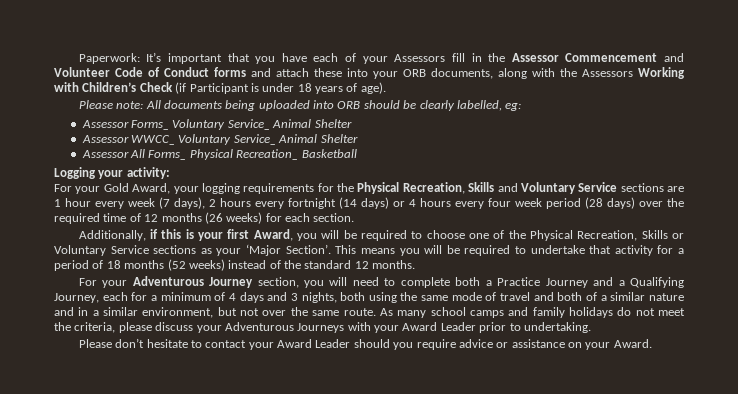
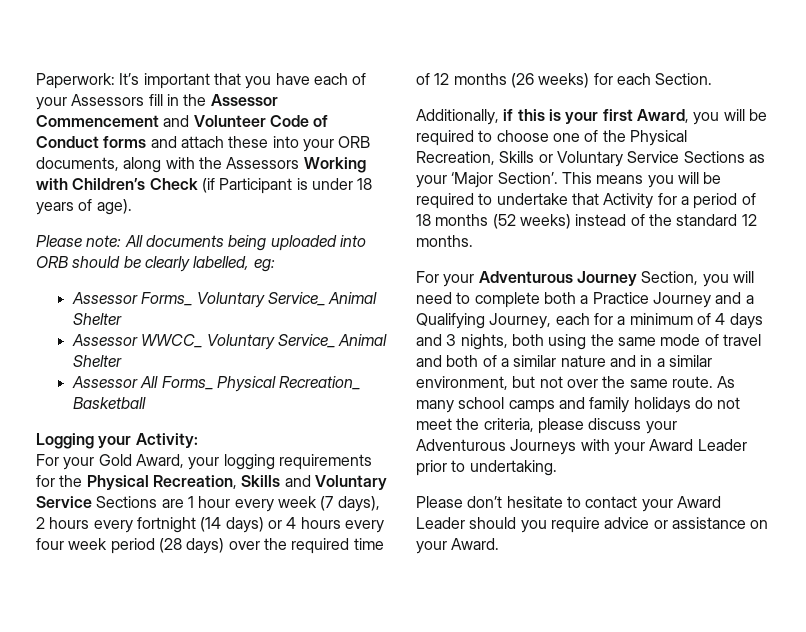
[126,167,170,179] activity: -> [135,433,198,448] Activity:
[620,183,664,192] sections -> [96,496,158,508] Sections
[313,213,355,222] section. -> [655,73,713,85] Section.
[153,245,197,254] sections -> [683,151,745,163] Sections
[614,245,653,256] activity -> [603,193,654,209] Activity
[257,277,299,288] section, -> [641,271,699,285] Section,

